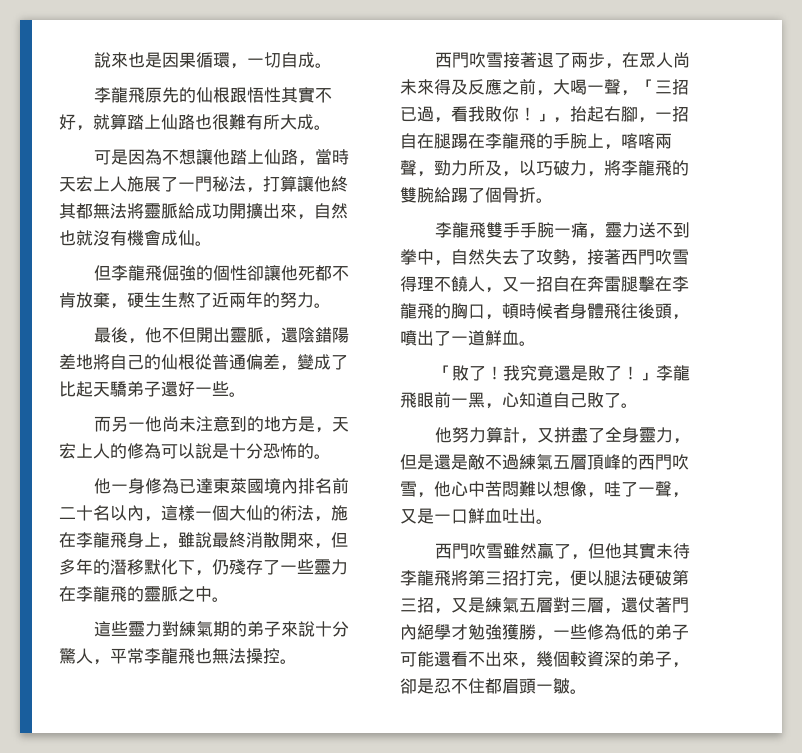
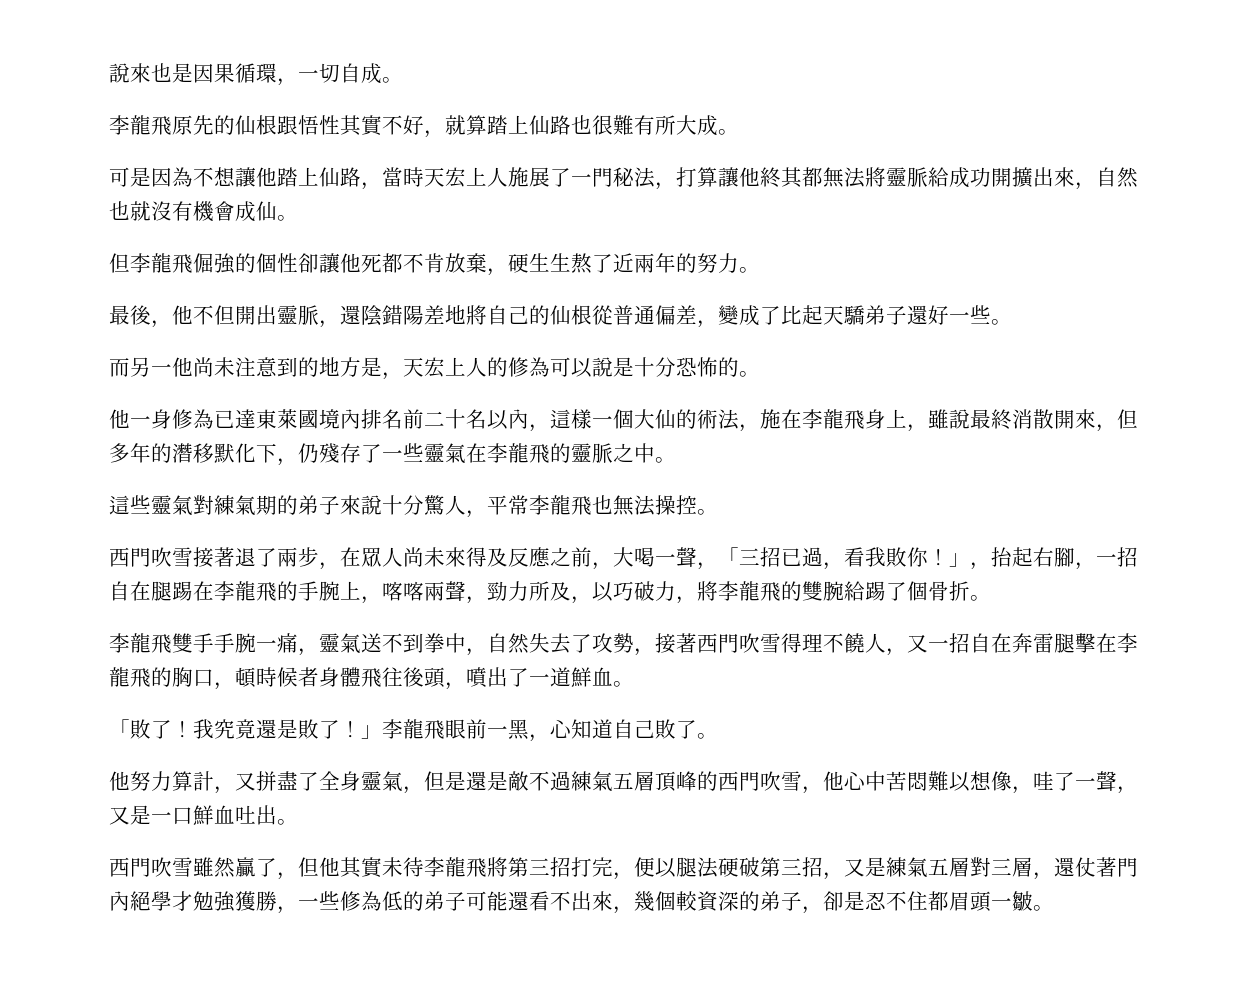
[331,559,348,575] 力 -> [445,443,466,464] 氣
[145,621,163,637] 力 -> [172,495,193,516] 氣
[622,222,640,238] 力 -> [340,633,361,654] 氣
[656,427,674,443] 力 -> [382,771,403,792] 氣

